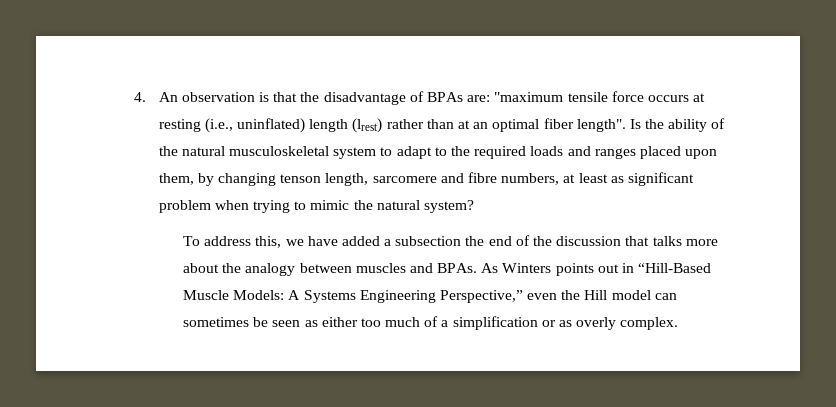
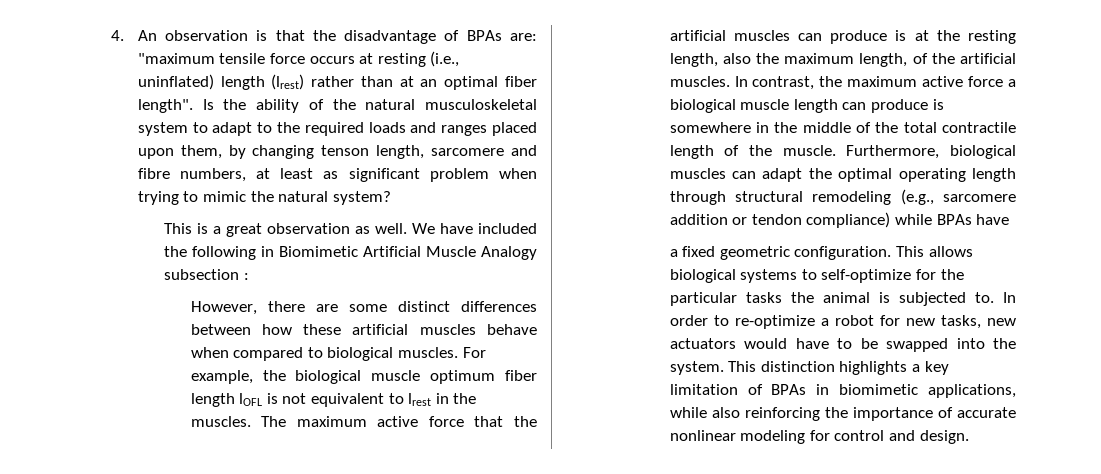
[182,235,718,248] [182,263,712,276] [182,290,677,303] [182,316,679,330] To address this, we have added a subsection the end of the discussion that talks more about the analogy between muscles and BPAs. As Winters points out in “Hill-Based Muscle Models: A Systems Engineering Perspective,” even the Hill model can sometimes be seen as either too much of a simplification or as overly complex. -> [164,223,537,237] [164,246,537,260] [164,269,249,280] [190,301,537,315] [190,324,537,335] [190,347,486,361] [190,370,537,384] [190,393,477,407] [190,416,537,427] [669,30,1016,44] [669,53,1016,67] [669,76,1016,90] [669,99,944,113] [669,122,1016,133] [669,145,1016,159] [669,168,1016,182] [669,189,1016,205] [669,212,1010,228] [669,246,973,260] [669,269,964,283] [669,292,1016,306] [669,315,1016,329] [669,338,1016,352] [669,361,949,375] [669,384,1016,398] [669,407,1016,421] [669,430,969,444] This is a great observation as well. We have included the following in Biomimetic Artificial Muscle Analogy subsection : // However, there are some distinct differences between how these artificial muscles behave when compared to biological muscles. For example, the biological muscle optimum fiber length lOFL is not equivalent to lrest in the muscles. The maximum active force that the artificial muscles can produce is at the resting length, also the maximum length, of the artificial muscles. In contrast, the maximum active force a biological muscle length can produce is somewhere in the middle of the total contractile length of the muscle. Furthermore, biological muscles can adapt the optimal operating length through structural remodeling (e.g., sarcomere addition or tendon compliance) while BPAs have // a fixed geometric configuration. This allows biological systems to self-optimize for the particular tasks the animal is subjected to. In order to re-optimize a robot for new tasks, new actuators would have to be swapped into the system. This distinction highlights a key limitation of BPAs in biomimetic applications, while also reinforcing the importance of accurate nonlinear modeling for control and design.

